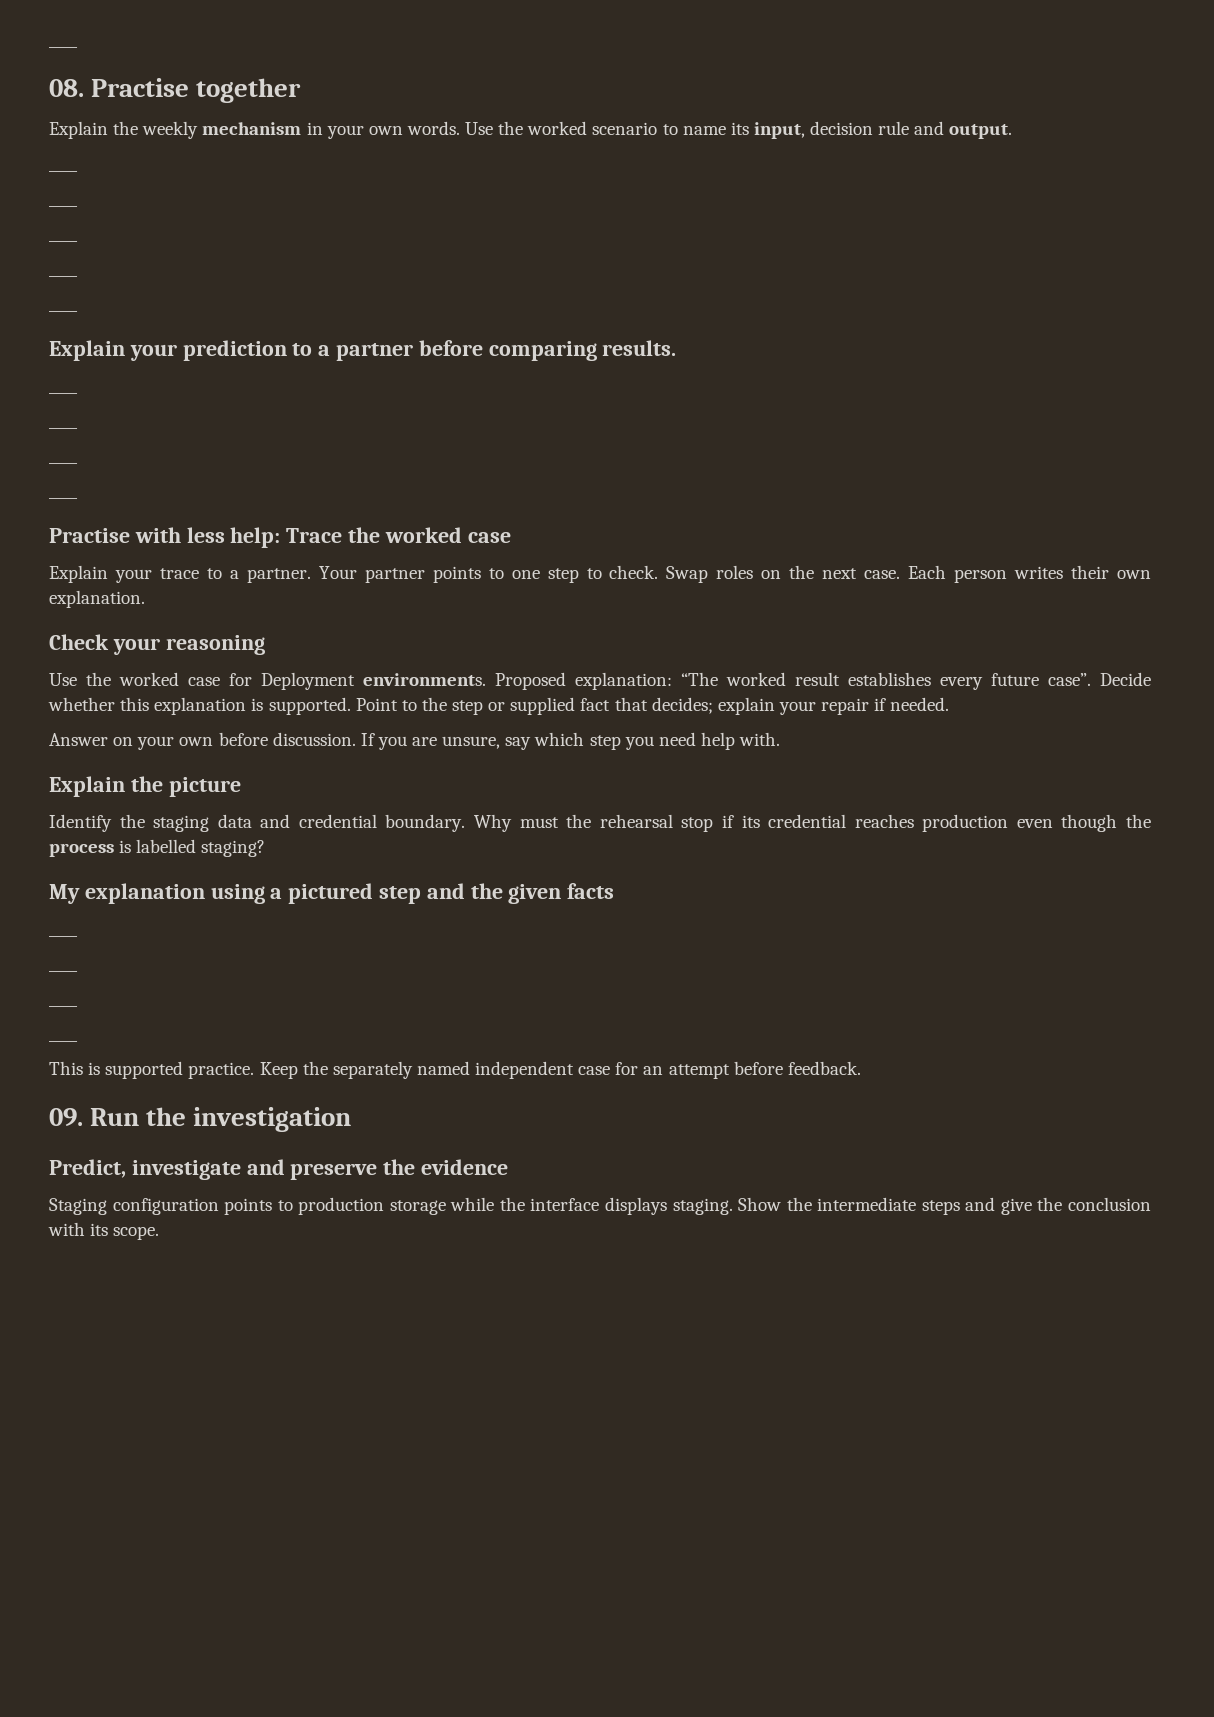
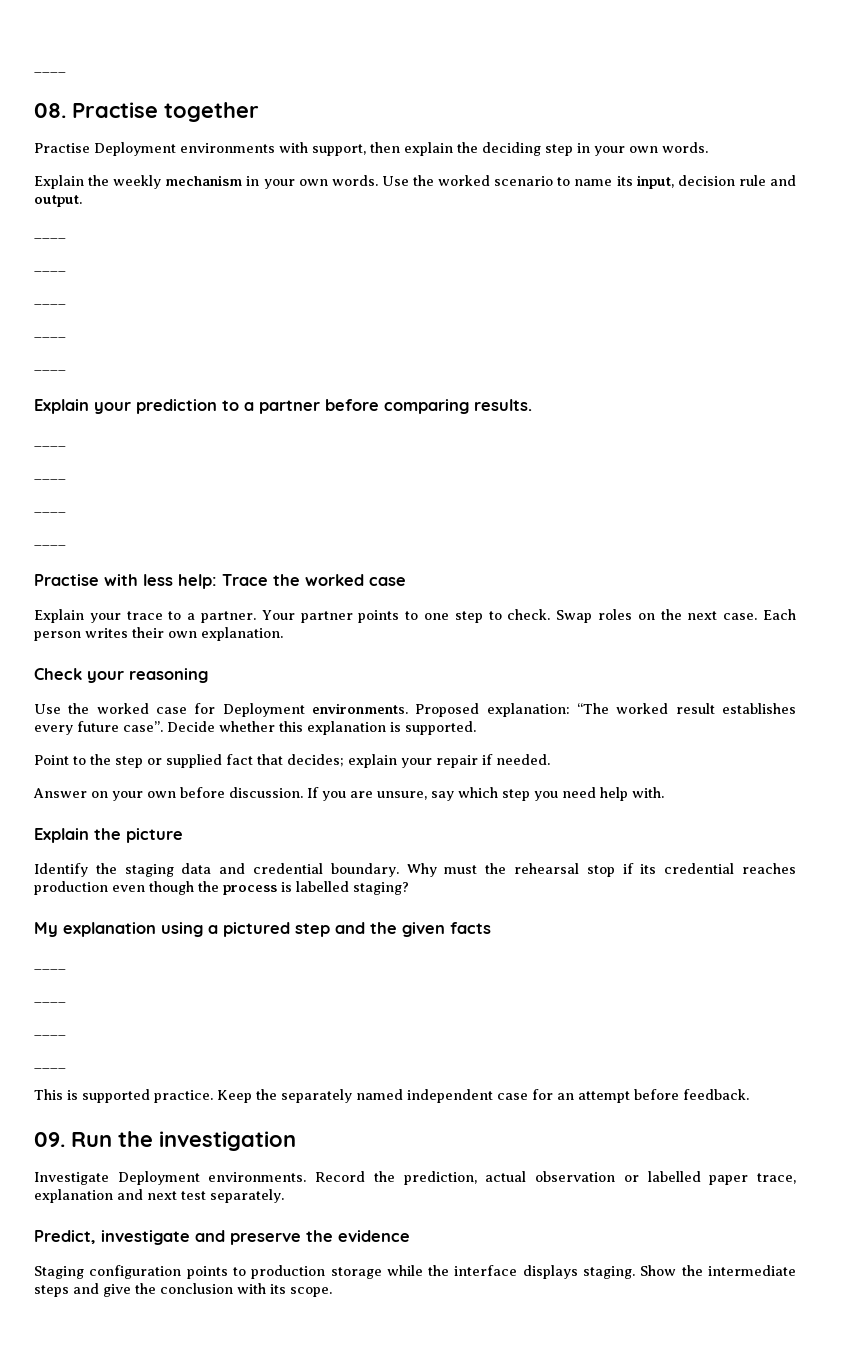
(302, 90) none -> [34,142,708,156] // Practise Deployment environments with support, then explain the deciding step in your own words.
(351, 706) none -> (476, 728) //
(352, 1119) none -> [34,1171,797,1185] [34,1189,284,1203] // Investigate Deployment environments. Record the prediction, actual observation or labelled paper trace, explanation and next test separately.

